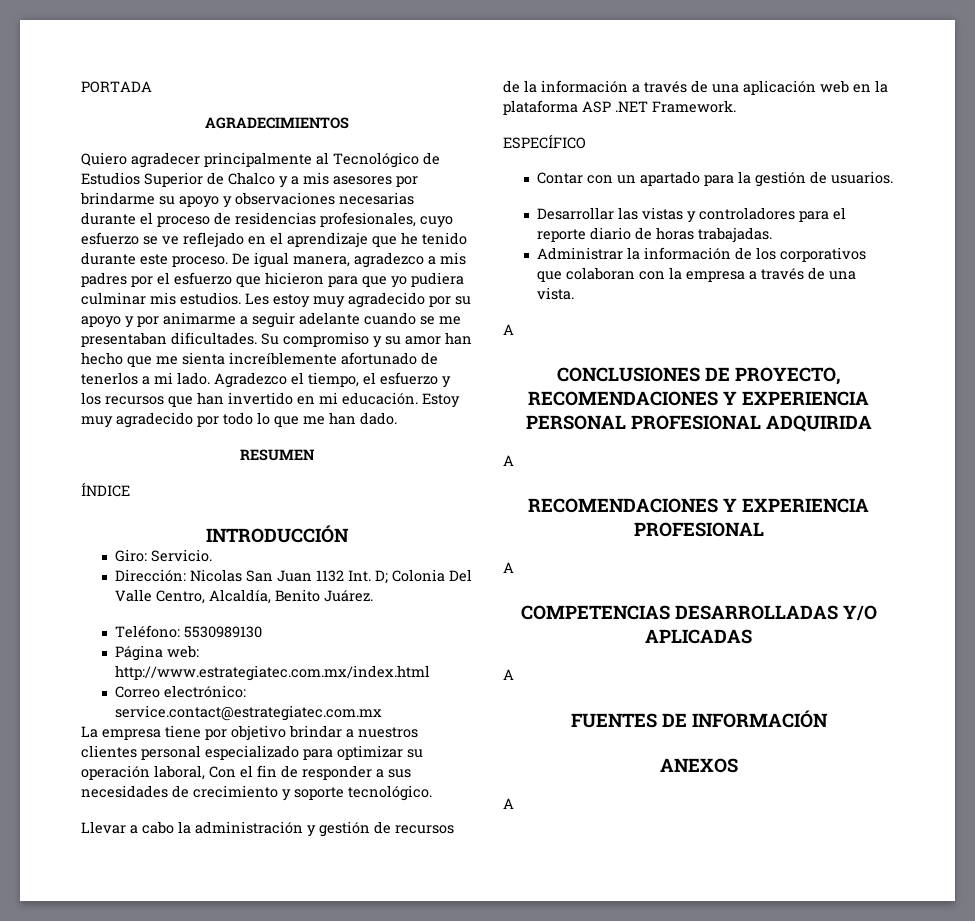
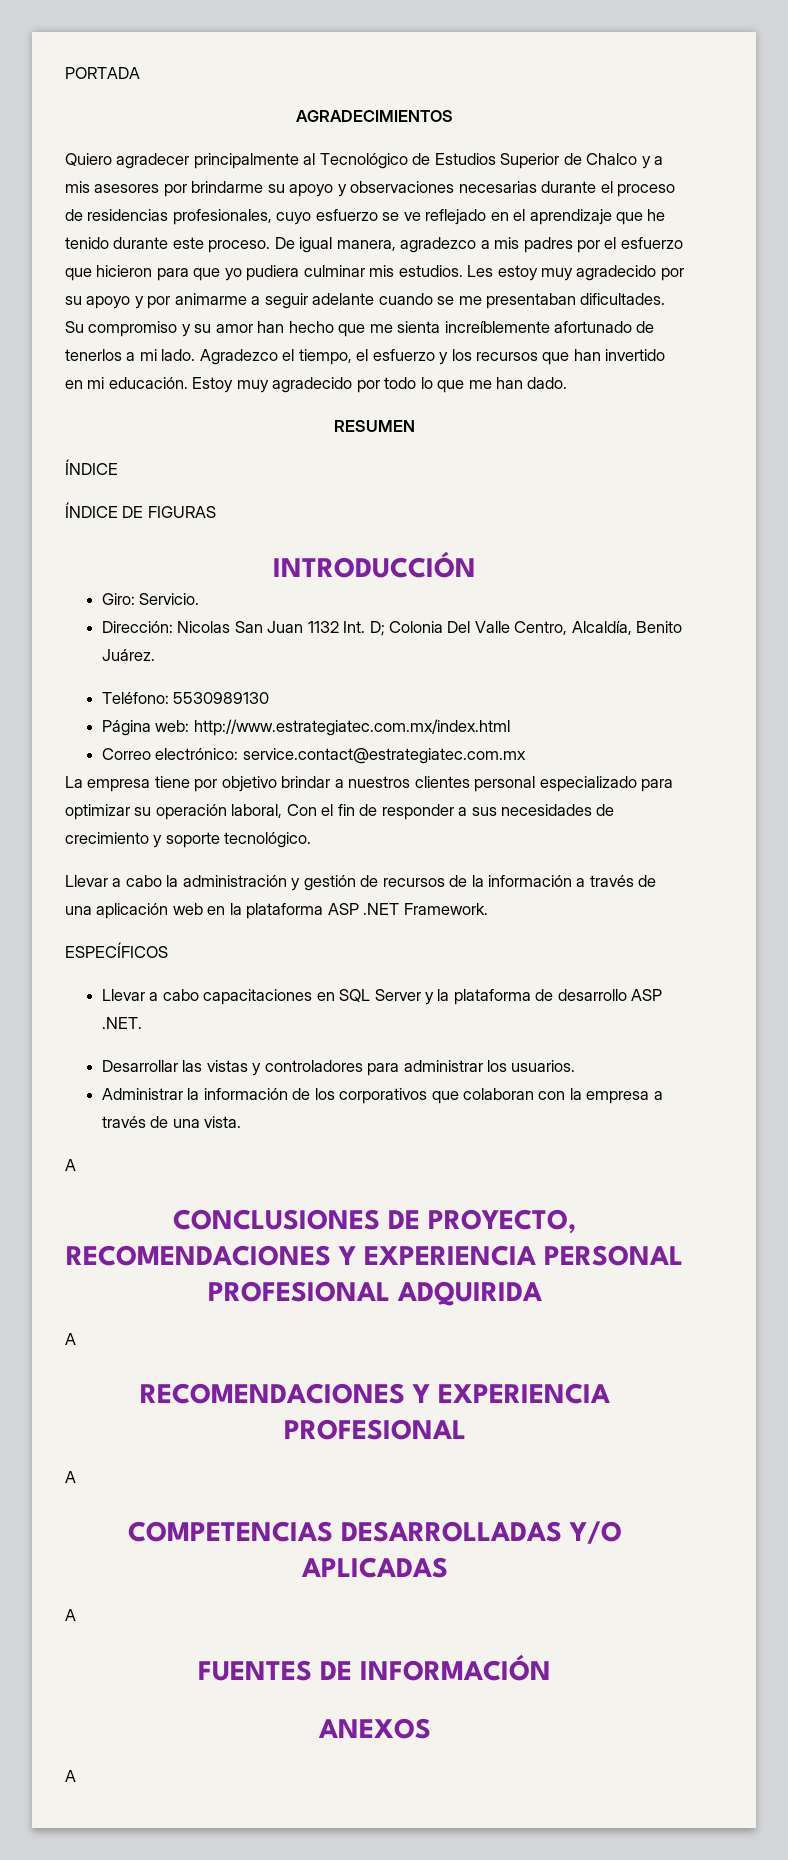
(130, 490) none -> [65,502,216,518] // ÍNDICE DE FIGURAS
[503,135,586,149] [536,171,893,187] ESPECÍFICO // Contar con un apartado para la gestión de usuarios. -> [65,942,168,958] [101,989,663,1005] [101,1017,142,1029] ESPECÍFICOS // Llevar a cabo capacitaciones en SQL Server y la plataforma de desarrollo ASP .NET.
[832,207,846,220] [536,227,772,243] el reporte diario de horas trabajadas. -> [403,1060,576,1072] administrar los usuarios.

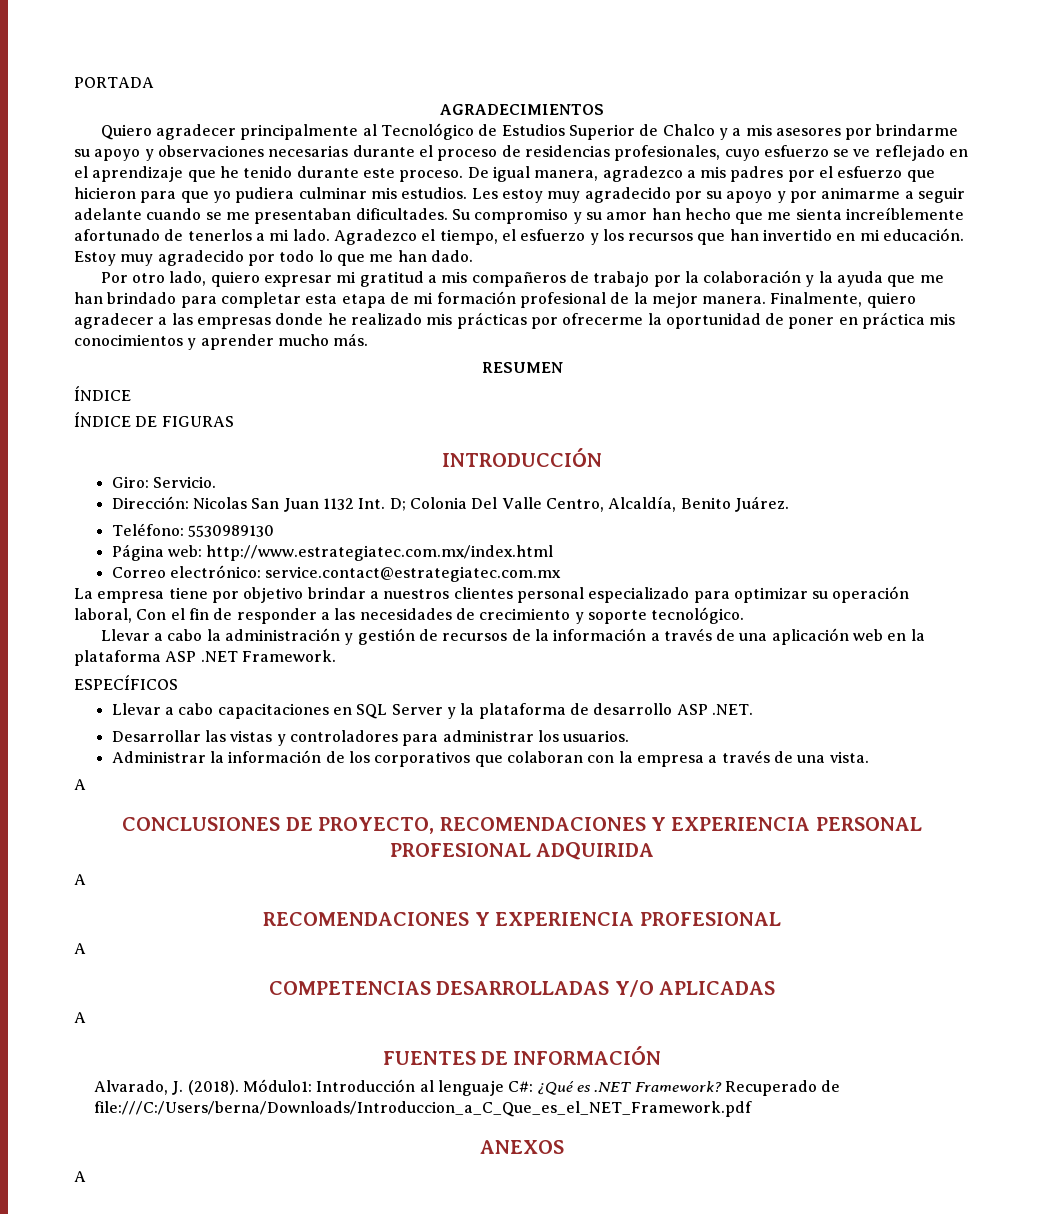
(568, 383) none -> [100,270,944,287] [74,291,916,308] [74,312,956,329] [74,333,369,350] // Por otro lado, quiero expresar mi gratitud a mis compañeros de trabajo por la colaboración y la ayuda que me han brindado para completar esta etapa de mi formación profesional de la mejor manera. Finalmente, quiero agradecer a las empresas donde he realizado mis prácticas por ofrecerme la oportunidad de poner en práctica mis conocimientos y aprender mucho más.
[471,807,497,816] sus -> [334,608,356,620] las
(551, 1667) none -> [94,1079,841,1096] [94,1101,753,1117] // Alvarado, J. (2018). Módulo1: Introducción al lenguaje C#: ¿Qué es .NET Framework? Recuperado de file:///C:/Users/berna/Downloads/Introduccion_a_C_Que_es_el_NET_Framework.pdf

